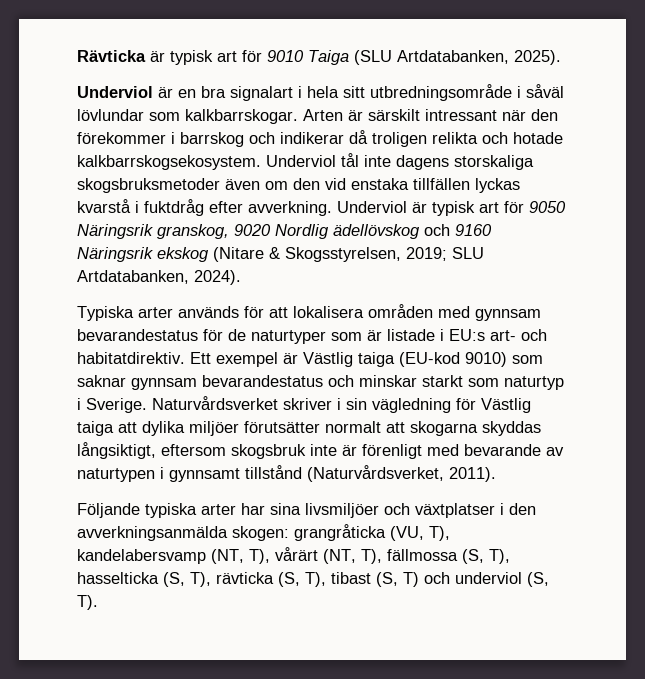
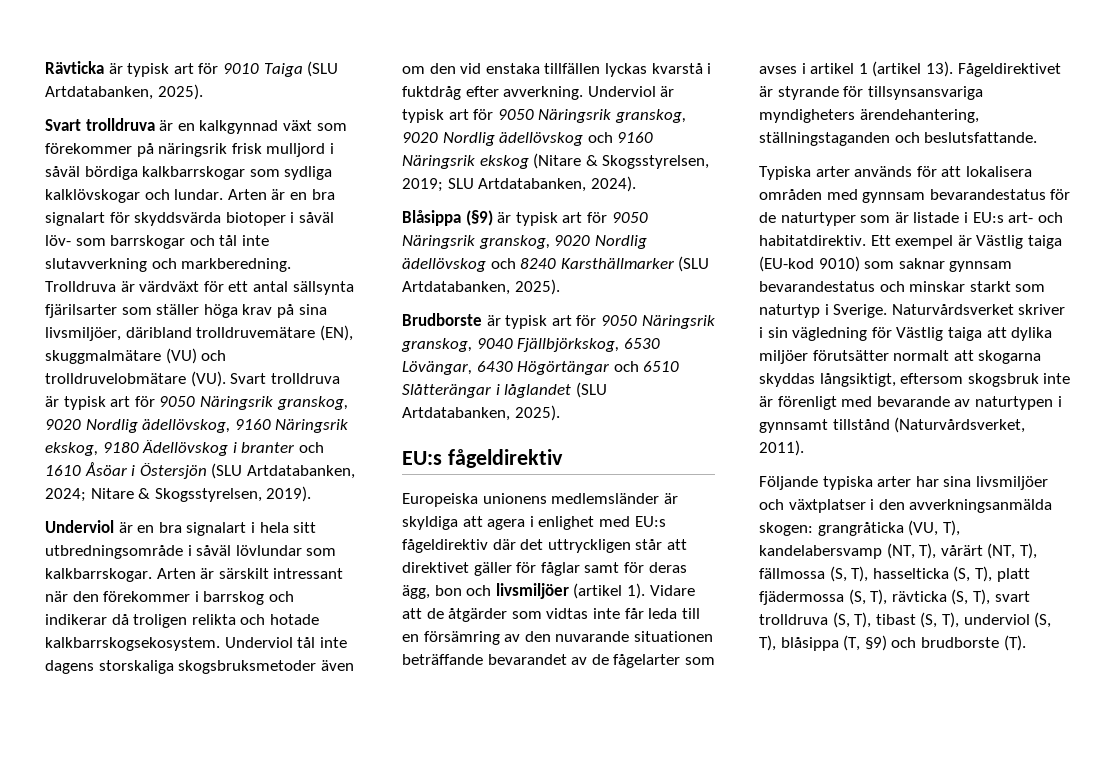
(561, 57) none -> [45,118,347,134] [45,143,334,157] [45,166,333,180] [45,189,335,203] [45,212,334,226] [45,235,269,249] [45,258,292,272] [45,281,354,295] [45,304,327,318] [45,325,353,341] [45,348,227,364] [45,371,340,387] [45,396,348,410] [45,419,349,433] [45,440,324,456] [45,462,355,479] [45,486,312,502] // Svart trolldruva är en kalkgynnad växt som förekommer på näringsrik frisk mulljord i såväl bördiga kalkbarrskogar som sydliga kalklövskogar och lundar. Arten är en bra signalart för skyddsvärda biotoper i såväl löv- som barrskogar och tål inte slutavverkning och markberedning. Trolldruva är värdväxt för ett antal sällsynta fjärilsarter som ställer höga krav på sina livsmiljöer, däribland trolldruvemätare (EN), skuggmalmätare (VU) och trolldruvelobmätare (VU). Svart trolldruva är typisk art för 9050 Näringsrik granskog, 9020 Nordlig ädellövskog, 9160 Näringsrik ekskog, 9180 Ädellövskog i branter och 1610 Åsöar i Östersjön (SLU Artdatabanken, 2024; Nitare & Skogsstyrelsen, 2019).
(241, 277) none -> [402,210,648,226] [402,235,647,249] [402,256,710,272] [402,279,560,295] [402,313,715,329] [401,338,660,352] [402,361,680,375] [402,382,607,398] [402,405,560,421] [402,449,563,468] [402,493,678,507] [402,516,666,530] [402,539,687,553] [402,562,687,576] [402,583,695,599] [402,608,700,622] [402,631,713,645] [402,654,715,668] [759,61,1061,77] [759,86,983,100] [759,109,979,123] [759,132,1038,146] // Blåsippa (§9) är typisk art för 9050 Näringsrik granskog, 9020 Nordlig ädellövskog och 8240 Karsthällmarker (SLU Artdatabanken, 2025). // Brudborste är typisk art för 9050 Näringsrik granskog, 9040 Fjällbjörkskog, 6530 Lövängar, 6430 Högörtängar och 6510 Slåtterängar i låglandet (SLU Artdatabanken, 2025). // EU:s fågeldirektiv // Europeiska unionens medlemsländer är skyldiga att agera i enlighet med EU:s fågeldirektiv där det uttryckligen står att direktivet gäller för fåglar samt för deras ägg, bon och livsmiljöer (artikel 1). Vidare att de åtgärder som vidtas inte får leda till en försämring av den nuvarande situationen beträffande bevarandet av de fågelarter som avses i artikel 1 (artikel 13). Fågeldirektivet är styrande för tillsynsansvariga myndigheters ärendehantering, ställningstaganden och beslutsfattande.
[216,572,549,587] [77,595,98,610] rävticka (S, T), tibast (S, T) och underviol (S, T). -> [996,568,1030,582] [759,589,1030,605] [759,612,1052,628] [759,635,1026,651] platt fjädermossa (S, T), rävticka (S, T), svart trolldruva (S, T), tibast (S, T), underviol (S, T), blåsippa (T, §9) och brudborste (T).

